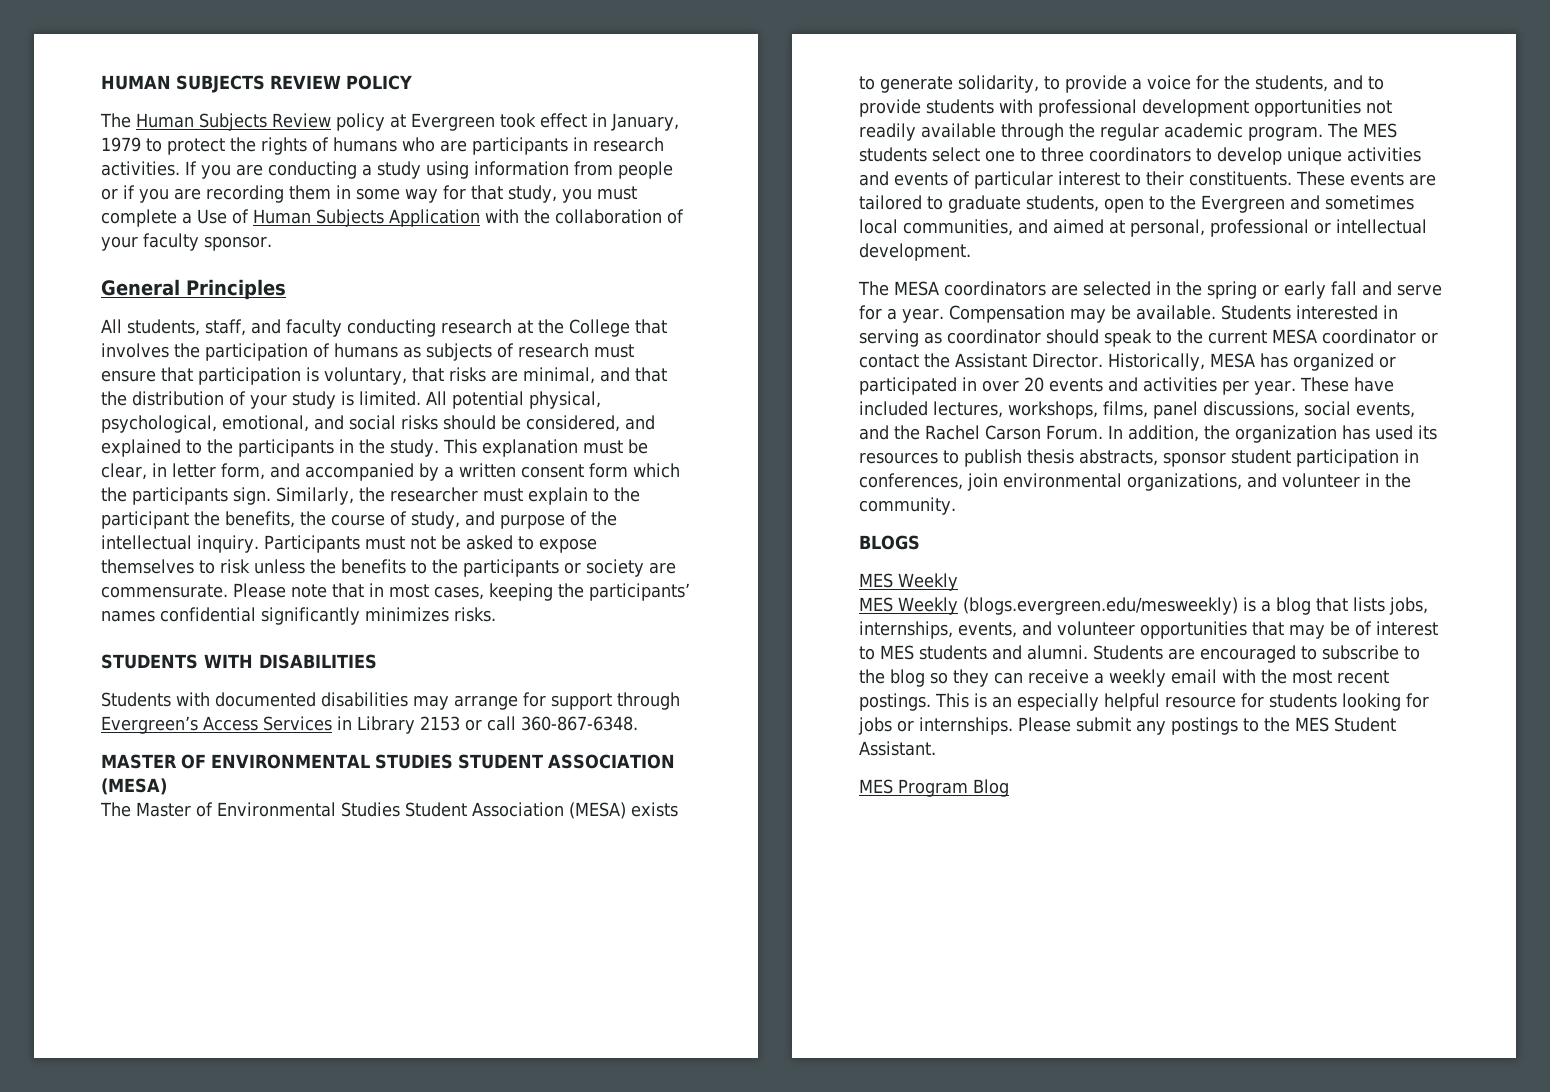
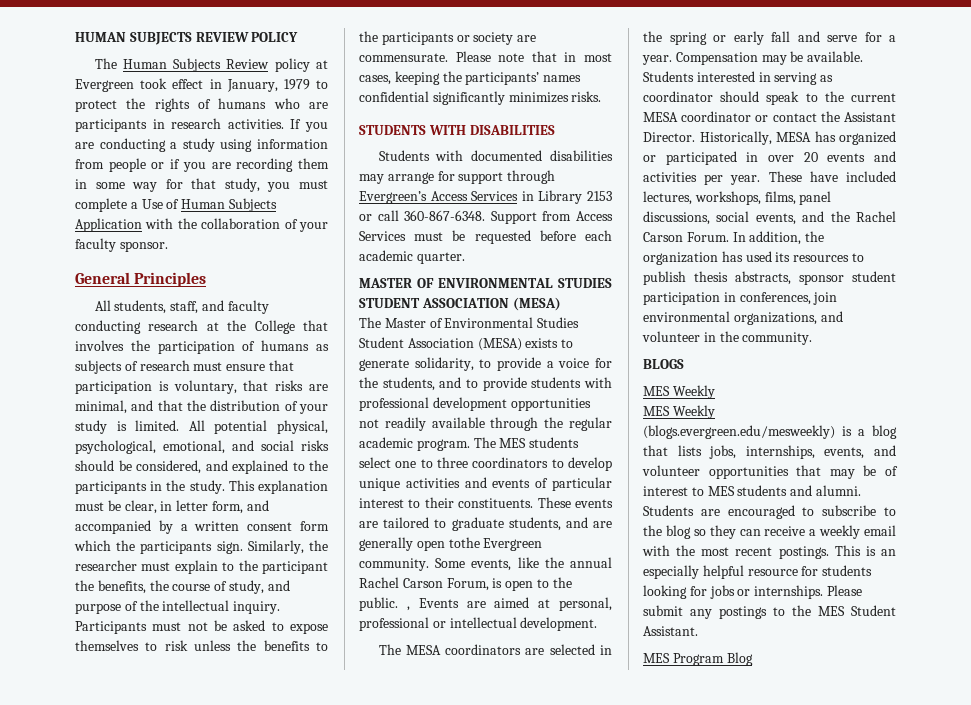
(638, 723) none -> [490,211,613,224] [359,230,612,244] [359,250,465,264] Support from Access Services must be requested before each academic quarter.
[1104,195,1414,213] [859,219,1048,236] open to the Evergreen and sometimes local communities, and -> [565,517,612,528] [359,537,543,551] [359,557,612,571] [359,577,572,591] [359,597,486,611] and are generally open tothe Evergreen community. Some events, like the annual Rachel Carson Forum, is open to the public. , Events are

